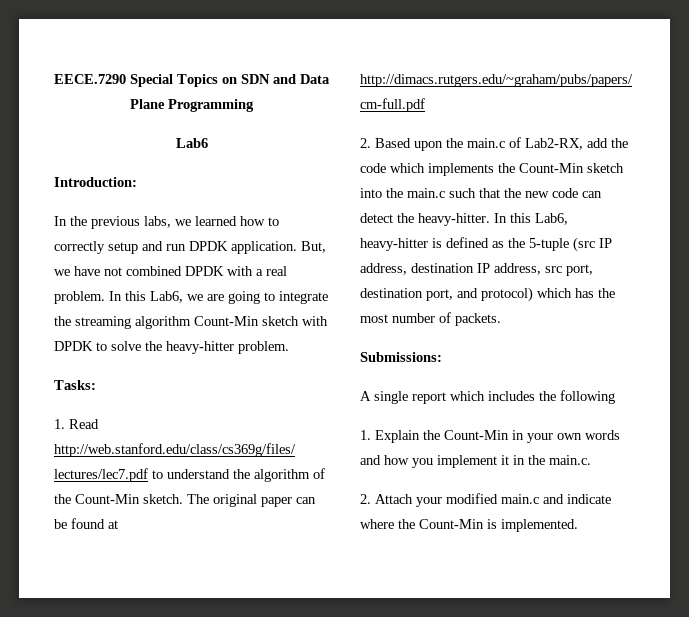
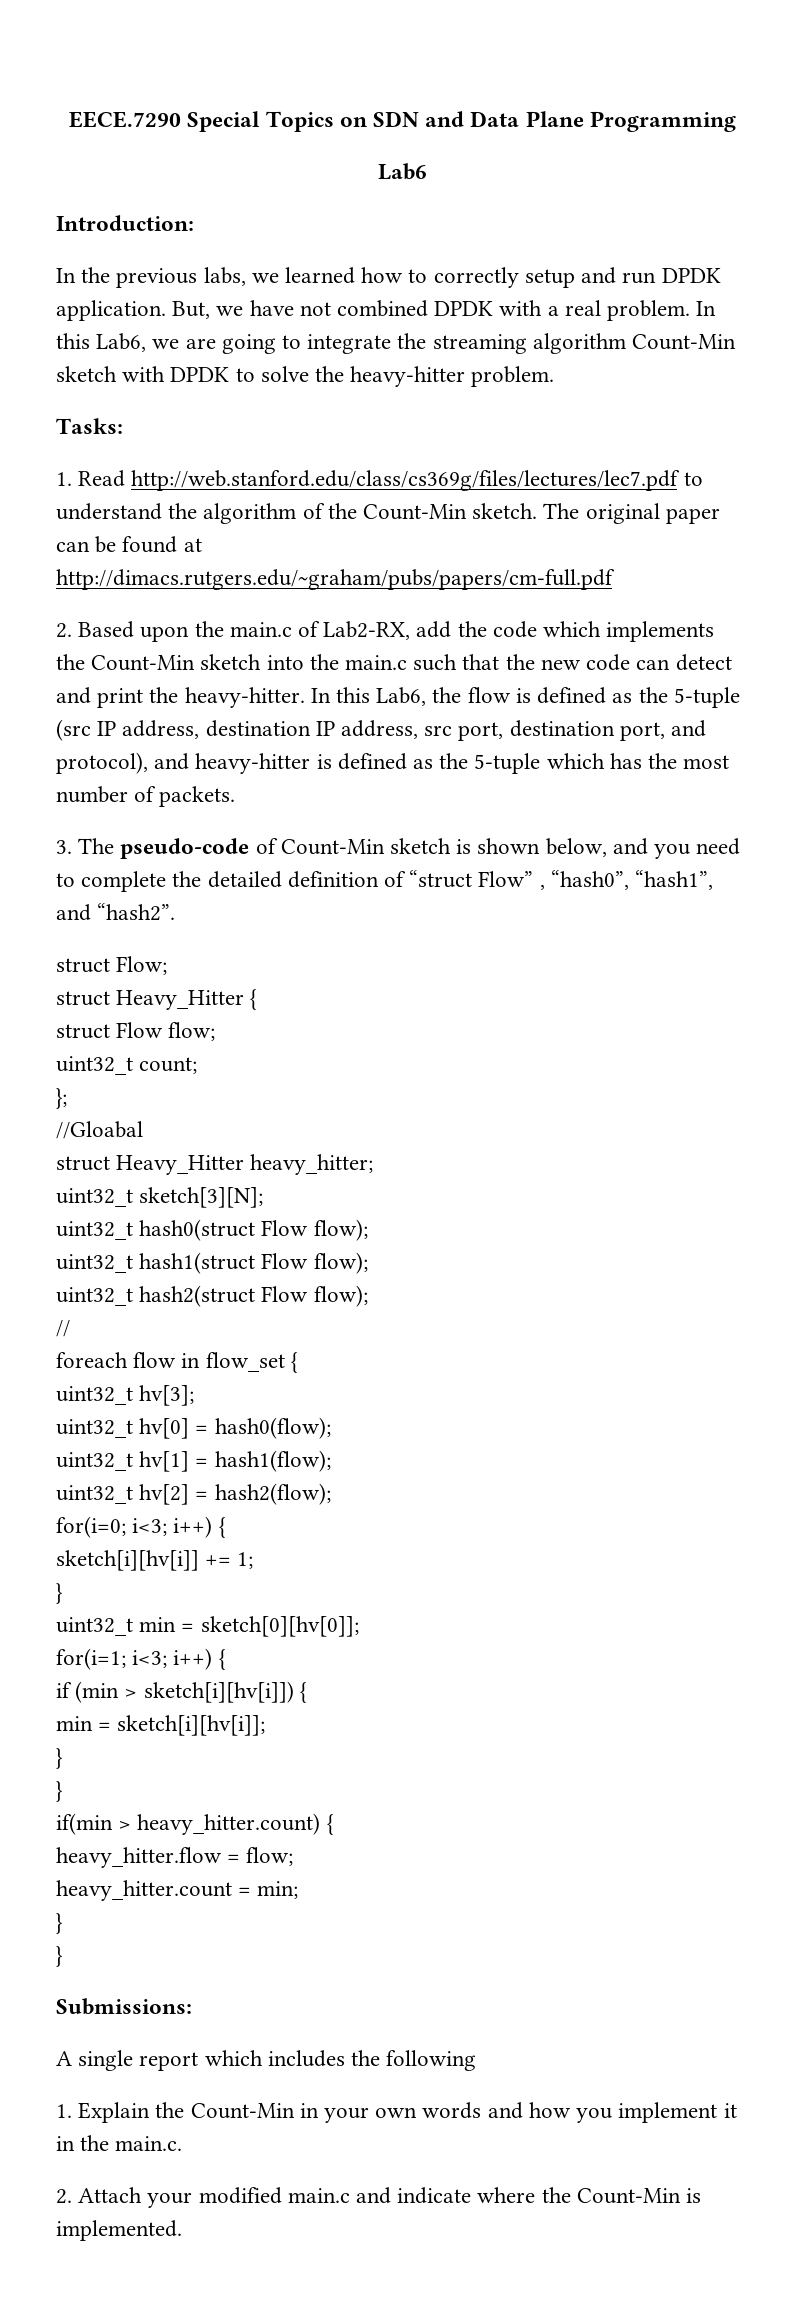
(393, 218) none -> [56,687,144,708] and print
[360,238,428,251] heavy-hitter -> [432,687,511,703] the flow
[481,287,533,302] protocol) -> [56,752,541,774] protocol), and heavy-hitter is defined as the 5-tuple
(501, 319) none -> [56,838,741,859] [56,870,714,892] [56,903,176,921] [56,956,168,975] [56,989,258,1010] [56,1022,216,1041] [56,1056,198,1075] [56,1088,67,1109] [56,1121,143,1139] [56,1154,374,1175] [56,1187,264,1208] [56,1219,368,1241] [56,1252,368,1274] [56,1285,368,1307] [56,1320,70,1337] [56,1352,298,1373] [56,1385,195,1406] [56,1417,331,1439] [56,1450,331,1472] [56,1483,331,1505] [56,1516,226,1538] [56,1550,254,1571] [56,1583,63,1604] [56,1616,359,1637] [56,1648,226,1670] [56,1681,307,1703] [56,1715,266,1736] [56,1748,63,1769] [56,1781,63,1802] [56,1813,334,1835] [56,1847,294,1868] [56,1880,299,1901] [56,1913,63,1934] [56,1946,63,1967] // 3. The pseudo-code of Count-Min sketch is shown below, and you need to complete the detailed definition of “struct Flow” , “hash0”, “hash1”, and “hash2”. // struct Flow; // struct Heavy_Hitter { // struct Flow flow; // uint32_t count; // }; // //Gloabal // struct Heavy_Hitter heavy_hitter; // uint32_t sketch[3][N]; // uint32_t hash0(struct Flow flow); // uint32_t hash1(struct Flow flow); // uint32_t hash2(struct Flow flow); // // // foreach flow in flow_set { // uint32_t hv[3]; // uint32_t hv[0] = hash0(flow); // uint32_t hv[1] = hash1(flow); // uint32_t hv[2] = hash2(flow); // for(i=0; i<3; i++) { // sketch[i][hv[i]] += 1; // } // uint32_t min = sketch[0][hv[0]]; // for(i=1; i<3; i++) { // if (min > sketch[i][hv[i]]) { // min = sketch[i][hv[i]]; // } // } // if(min > heavy_hitter.count) { // heavy_hitter.flow = flow; // heavy_hitter.count = min; // } // }

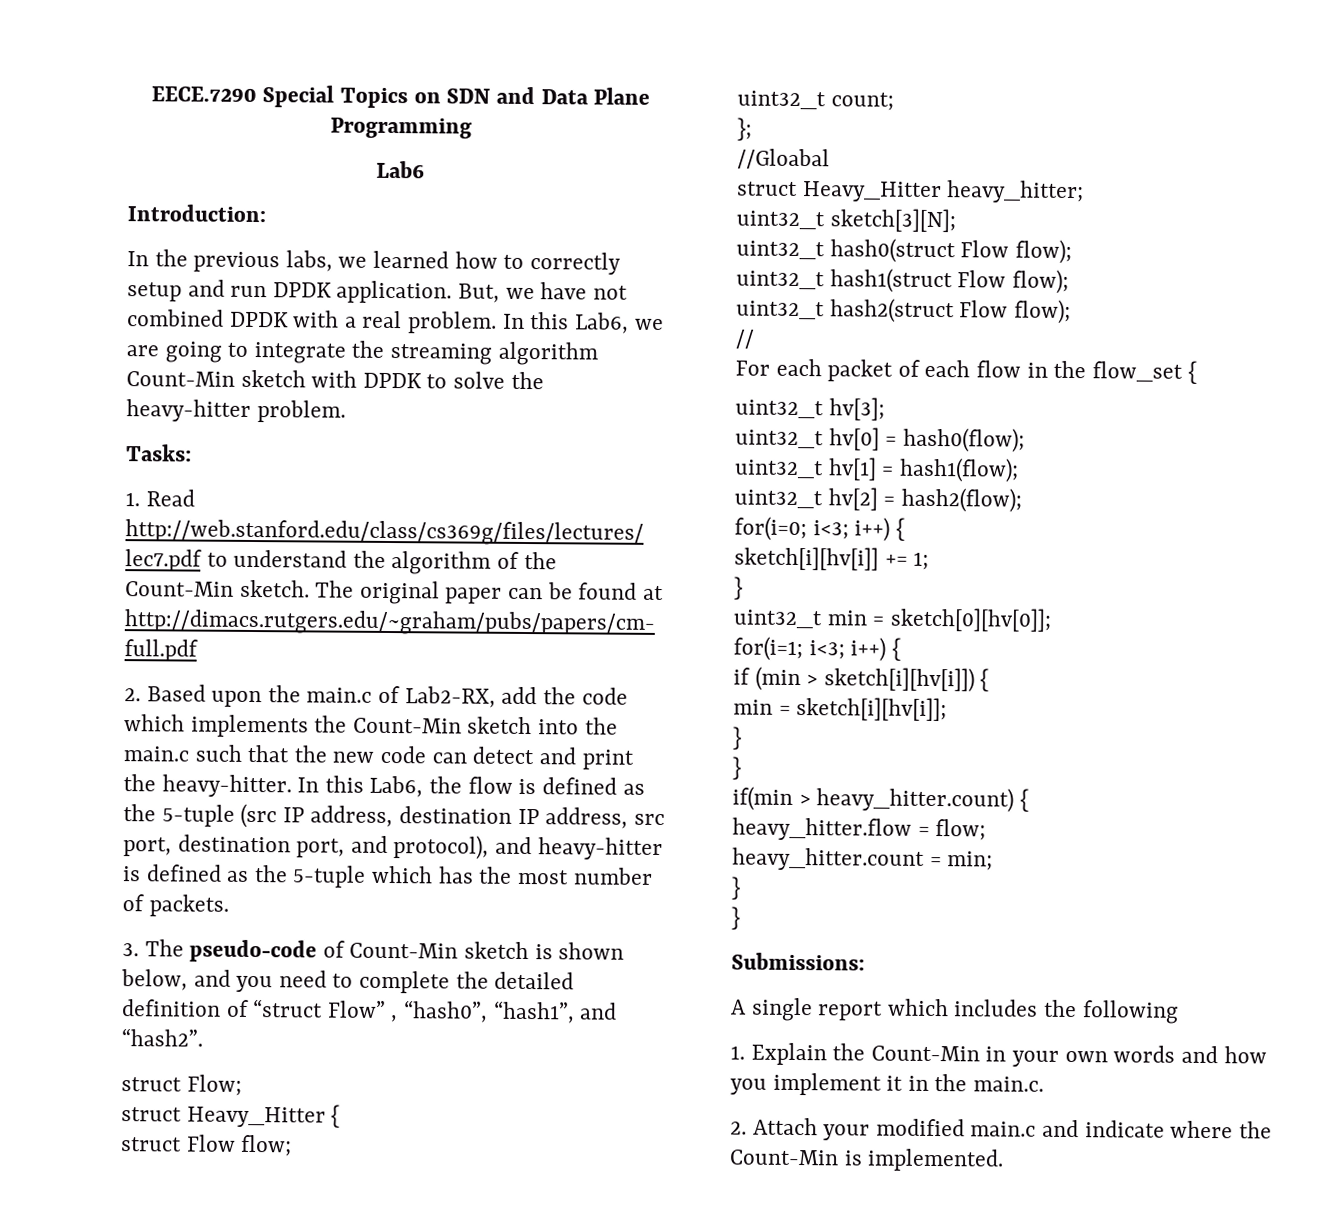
[56,1352,128,1368] foreach -> [735,358,971,382] For each packet of each
(201, 1360) none -> [1053,360,1087,379] the

